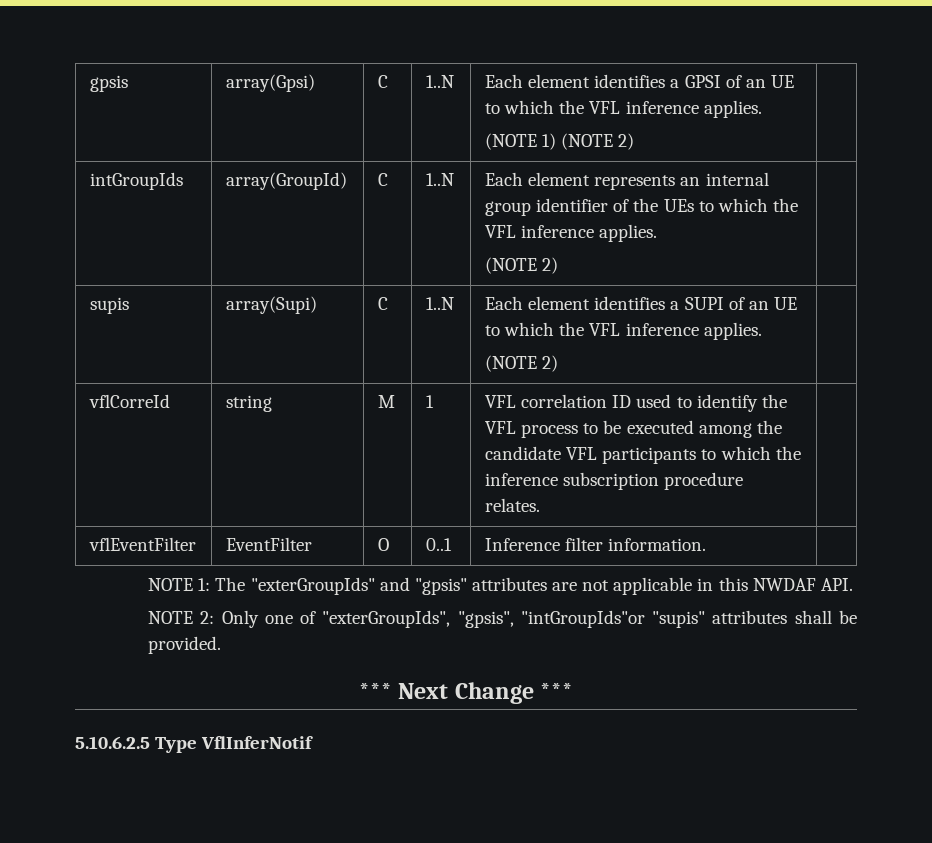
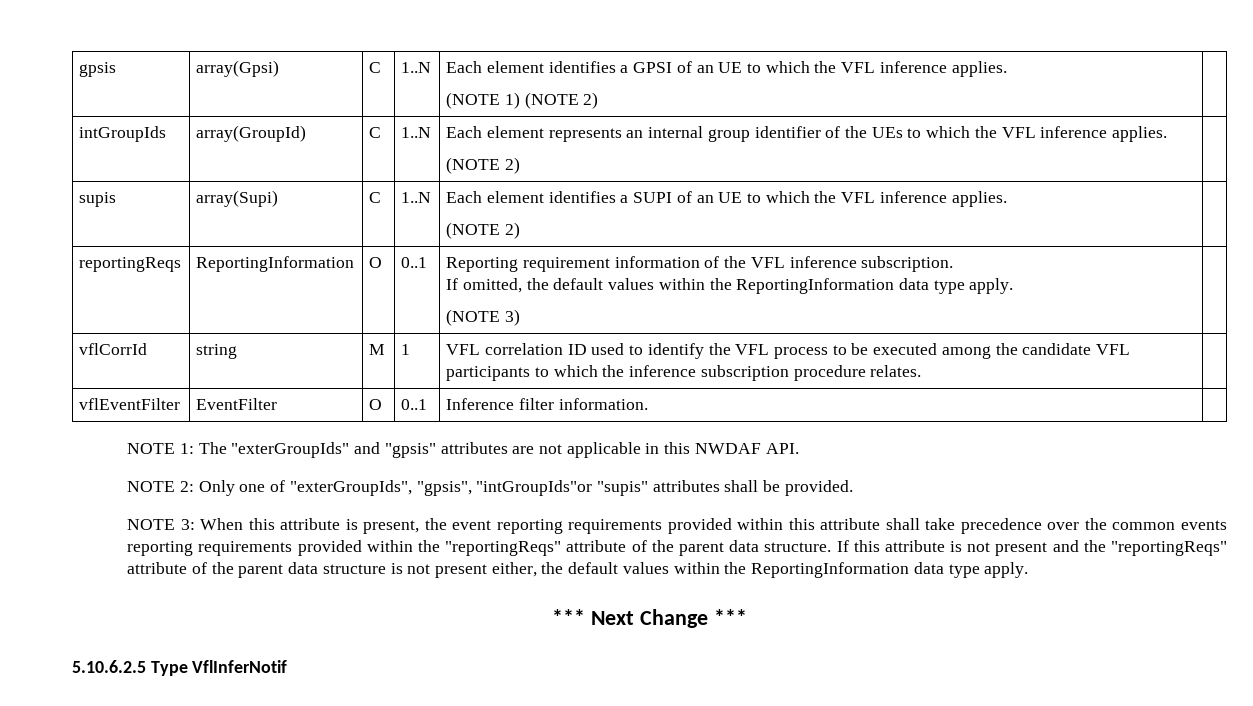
[88,394,170,408] vflCorreId -> [79,257,182,272] [196,256,355,272] [369,257,383,268] [401,257,428,268] [446,256,954,272] [446,278,1014,294] [446,309,520,326] [79,343,148,355] reportingReqs | ReportingInformation | O | 0..1 | Reporting requirement information of the VFL inference subscription. // If omitted, the default values within the ReportingInformation data type apply. // (NOTE 3) | // vflCorrId
(222, 645) none -> [127,518,1227,534] [127,540,1227,556] [127,562,1029,578] // NOTE 3: When this attribute is present, the event reporting requirements provided within this attribute shall take precedence over the common events reporting requirements provided within the "reportingReqs" attribute of the parent data structure. If this attribute is not present and the "reportingReqs" attribute of the parent data structure is not present either, the default values within the ReportingInformation data type apply.

